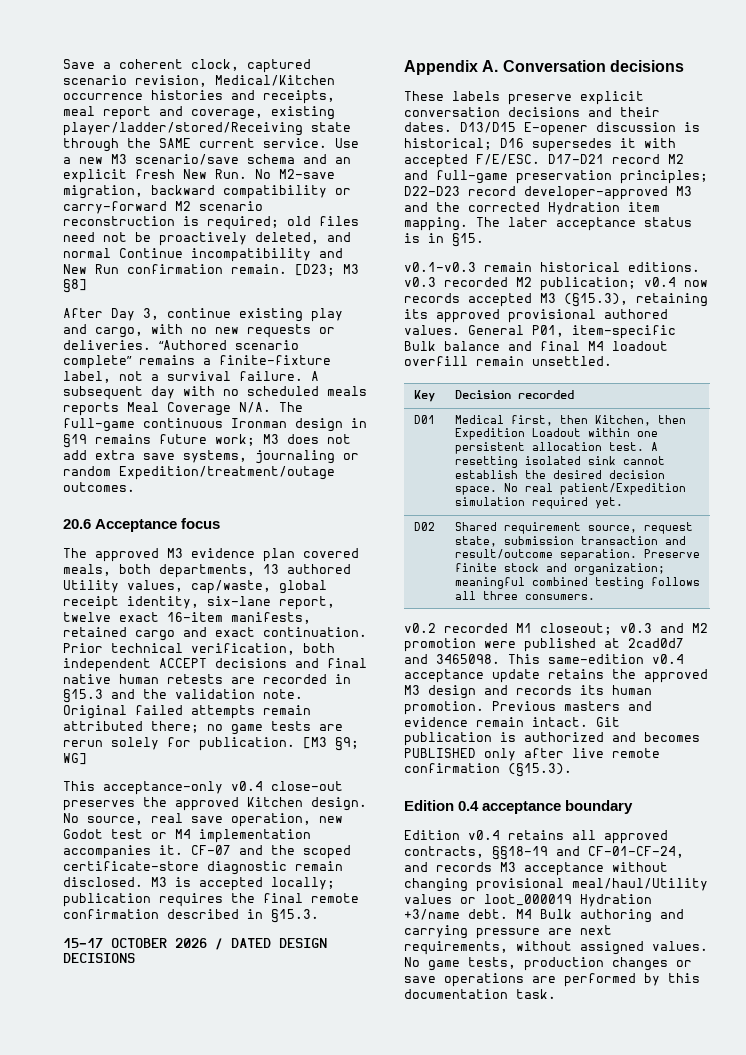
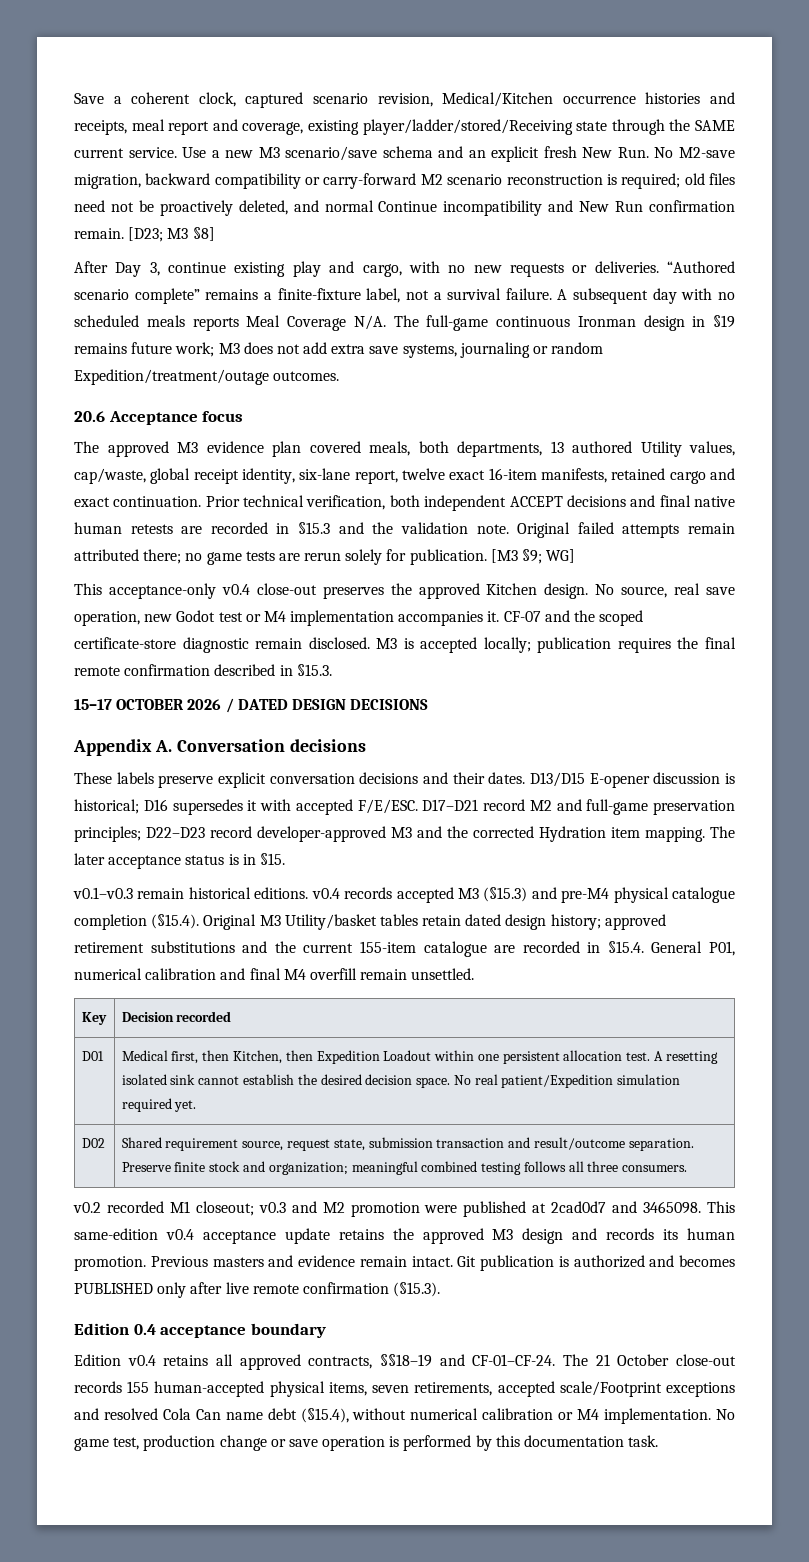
[404,277,708,291] [404,293,708,307] [404,309,668,323] [404,325,676,339] [404,341,500,351] v0.3 recorded M2 publication; v0.4 now records accepted M3 (§15.3), retaining its approved provisional authored values. General P01, item-specific Bulk balance -> [311,887,735,903] [74,914,666,930] [74,941,736,957] [74,968,217,980] v0.4 records accepted M3 (§15.3) and pre-M4 physical catalogue completion (§15.4). Original M3 Utility/basket tables retain dated design history; approved retirement substitutions and the current 155-item catalogue are recorded in §15.4. General P01, numerical calibration
[612,341,668,351] loadout -> (306, 974) none
[588,846,684,858] [404,862,668,876] [404,878,708,892] [404,894,652,907] [404,909,684,923] [404,925,612,939] [404,941,708,955] [404,957,692,971] [404,973,556,987] CF-01–CF-24, and records M3 acceptance without changing provisional meal/haul/Utility values or loot_000019 Hydration +3/name debt. M4 Bulk authoring and carrying pressure are next requirements, without assigned values. No game tests, production changes or save operations are -> [472,1354,736,1366] [74,1381,735,1397] [74,1408,735,1424] [74,1435,400,1451] CF-01–CF-24. The 21 October close-out records 155 human-accepted physical items, seven retirements, accepted scale/Footprint exceptions and resolved Cola Can name debt (§15.4), without numerical calibration or M4 implementation. No game test, production change or save operation is

